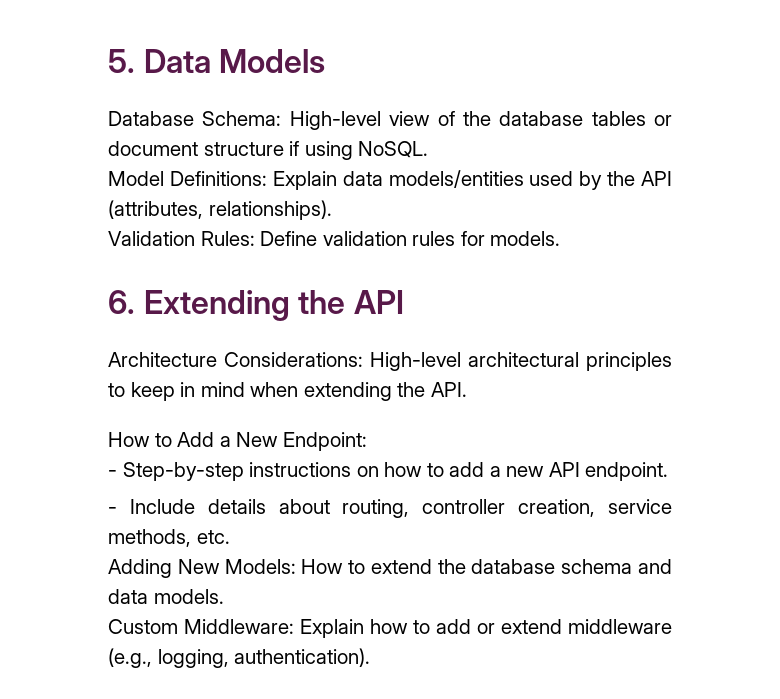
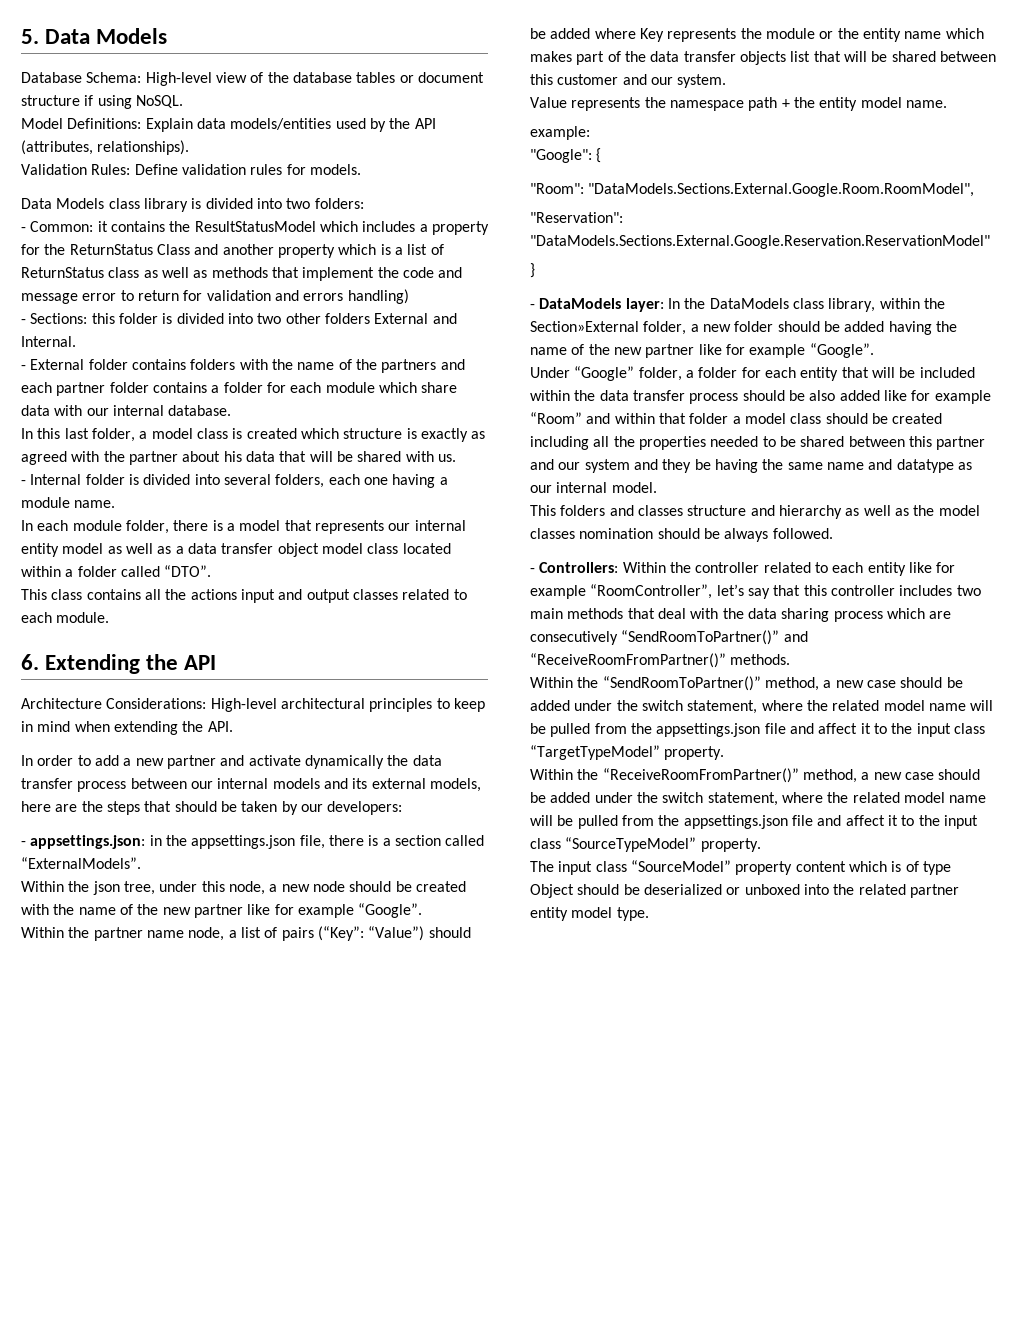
(561, 238) none -> [21,198,364,212] [21,221,489,235] [21,244,444,258] [21,267,463,281] [21,289,409,304] [21,313,457,324] [21,336,76,347] [21,359,465,373] [21,382,458,396] [21,405,232,416] [21,428,486,442] [21,451,456,465] [21,474,448,488] [21,497,116,508] [21,520,466,534] [21,543,451,557] [21,565,212,577] [21,589,467,603] [21,612,110,623] // Data Models class library is divided into two folders: // - Common: it contains the ResultStatusModel which includes a property for the ReturnStatus Class and another property which is a list of ReturnStatus class as well as methods that implement the code and message error to return for validation and errors handling) // - Sections: this folder is divided into two other folders External and Internal. // - External folder contains folders with the name of the partners and each partner folder contains a folder for each module which share data with our internal database. // In this last folder, a model class is created which structure is exactly as agreed with the partner about his data that will be shared with us. // - Internal folder is divided into several folders, each one having a module name. // In each module folder, there is a model that represents our internal entity model as well as a data transfer object model class located within a folder called “DTO”. // This class contains all the actions input and output classes related to each module.
[108,432,367,451] [108,462,669,481] [108,499,672,518] [108,529,230,547] [108,559,672,578] [108,589,224,604] [108,619,672,638] [108,648,371,668] How to Add a New Endpoint: // - Step-by-step instructions on how to add a new API endpoint. // - Include details about routing, controller creation, service methods, etc. // Adding New Models: How to extend the database schema and data models. // Custom Middleware: Explain how to add or extend middleware (e.g., logging, authentication). -> [21,755,442,769] [21,778,481,792] [21,801,403,815] [21,835,485,849] [21,857,141,869] [21,881,466,895] [21,903,423,918] [21,926,471,941] [530,28,984,42] [530,51,996,65] [530,74,727,88] [530,97,947,111] [530,126,590,140] [530,148,602,163] [530,183,975,197] [530,212,623,223] [530,235,990,249] [530,263,535,278] [530,298,945,312] [530,321,957,335] [530,343,874,358] [530,366,975,381] [530,390,991,404] [530,412,943,424] [530,436,986,450] [530,459,972,473] [530,482,657,493] [530,505,980,519] [530,528,833,542] [530,562,956,576] [530,584,981,599] [530,608,952,622] [530,630,808,645] [530,653,791,668] [530,676,963,691] [530,700,994,714] [530,723,985,737] [530,745,725,760] [530,768,981,783] [530,792,987,806] [530,815,978,829] [530,837,761,852] [530,860,951,875] [530,884,959,898] [530,907,649,921] In order to add a new partner and activate dynamically the data transfer process between our internal models and its external models, here are the steps that should be taken by our developers: // - appsettings.json: in the appsettings.json file, there is a section called “ExternalModels”. // Within the json tree, under this node, a new node should be created with the name of the new partner like for example “Google”. // Within the partner name node, a list of pairs (“Key”: “Value”) should be added where Key represents the module or the entity name which makes part of the data transfer objects list that will be shared between this customer and our system. // Value represents the namespace path + the entity model name. // example: // "Google": { // "Room": "DataModels.Sections.External.Google.Room.RoomModel", // "Reservation": "DataModels.Sections.External.Google.Reservation.ReservationModel" // } // - DataModels layer: In the DataModels class library, within the Section»External folder, a new folder should be added having the name of the new partner like for example “Google”. // Under “Google” folder, a folder for each entity that will be included within the data transfer process should be also added like for example “Room” and within that folder a model class should be created including all the properties needed to be shared between this partner and our system and they be having the same name and datatype as our internal model. // This folders and classes structure and hierarchy as well as the model classes nomination should be always followed. // - Controllers: Within the controller related to each entity like for example “RoomController”, let’s say that this controller includes two main methods that deal with the data sharing process which are consecutively “SendRoomToPartner()” and “ReceiveRoomFromPartner()” methods. // Within the “SendRoomToPartner()” method, a new case should be added under the switch statement, where the related model name will be pulled from the appsettings.json file and affect it to the input class “TargetTypeModel” property. // Within the “ReceiveRoomFromPartner()” method, a new case should be added under the switch statement, where the related model name will be pulled from the appsettings.json file and affect it to the input class “SourceTypeModel” property. // The input class “SourceModel” property content which is of type Object should be deserialized or unboxed into the related partner entity model type.

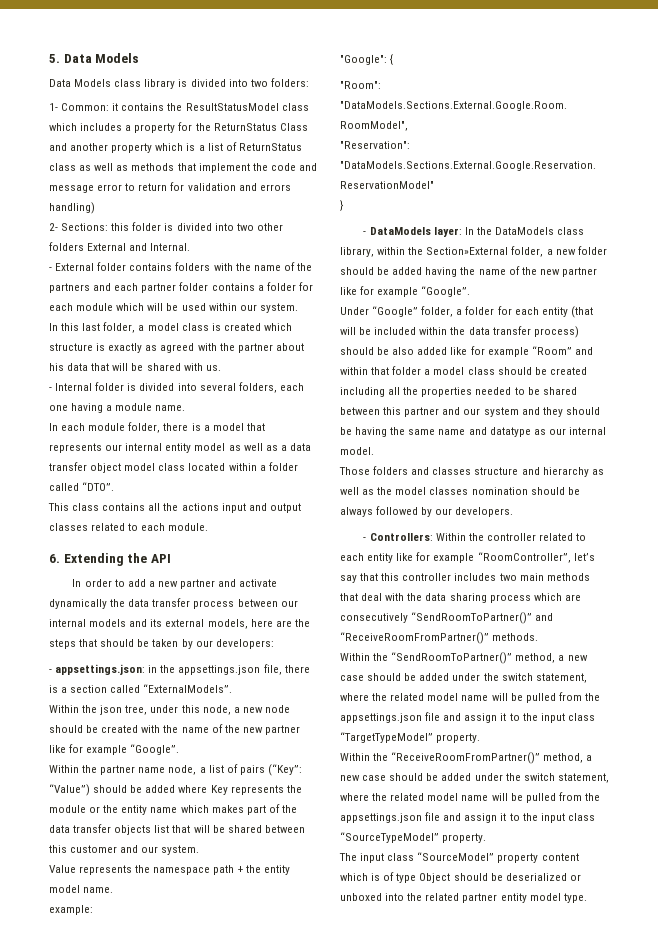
[21,72,484,86] [21,95,183,109] [21,118,436,132] [21,140,190,155] [21,164,361,175] // Database Schema: High-level view of the database tables or document structure if using NoSQL. // Model Definitions: Explain data models/entities used by the API (attributes, relationships). // Validation Rules: Define validation rules for models. -> (140, 58) none
[21,227,26,232] - -> [49,103,58,111] 1-
(316, 226) none -> [281,103,309,111] class
[21,319,26,324] - -> [49,223,58,231] 2-
[421,382,458,393] [21,405,232,416] share data with our internal database. -> [147,303,298,313] will be used within our system.
[21,698,485,712] [21,721,233,735] // Architecture Considerations: High-level architectural principles to keep in mind when extending the API. -> (171, 558) none
[841,367,869,378] that -> [570,306,593,318] (that
[689,393,739,404] process -> [533,326,579,338] process)
(692, 466) none -> [565,407,600,415] should
[530,505,556,516] This -> [339,467,370,475] Those
[772,528,833,539] followed. -> [376,506,514,517] followed by our developers.
[818,723,858,734] affect -> [464,713,498,723] assign
[845,815,885,826] affect -> [464,813,498,823] assign

